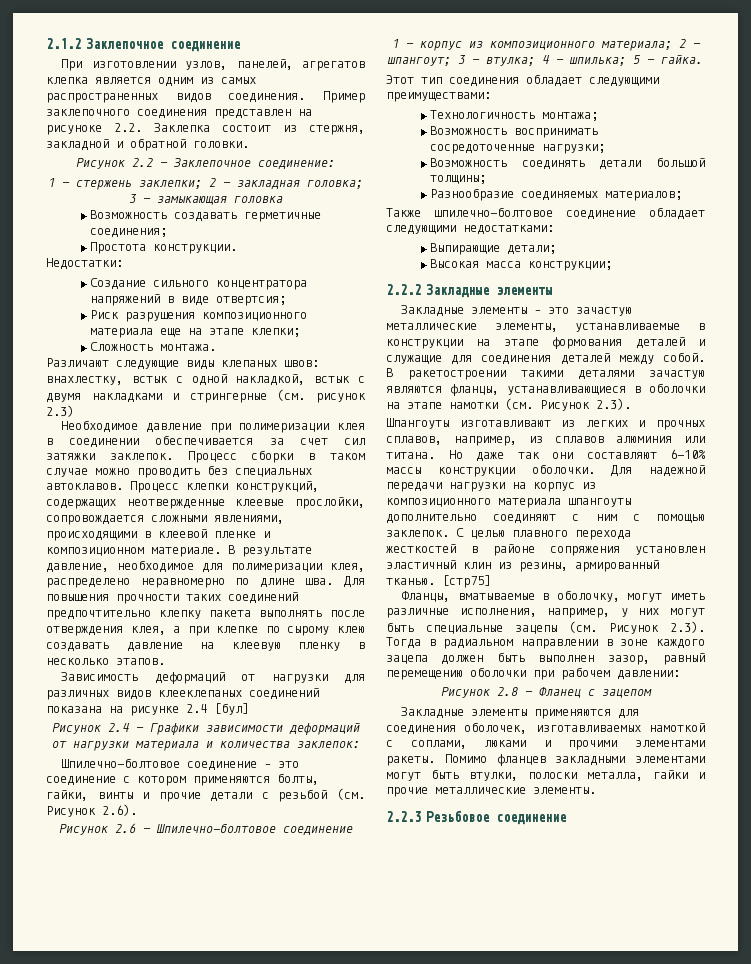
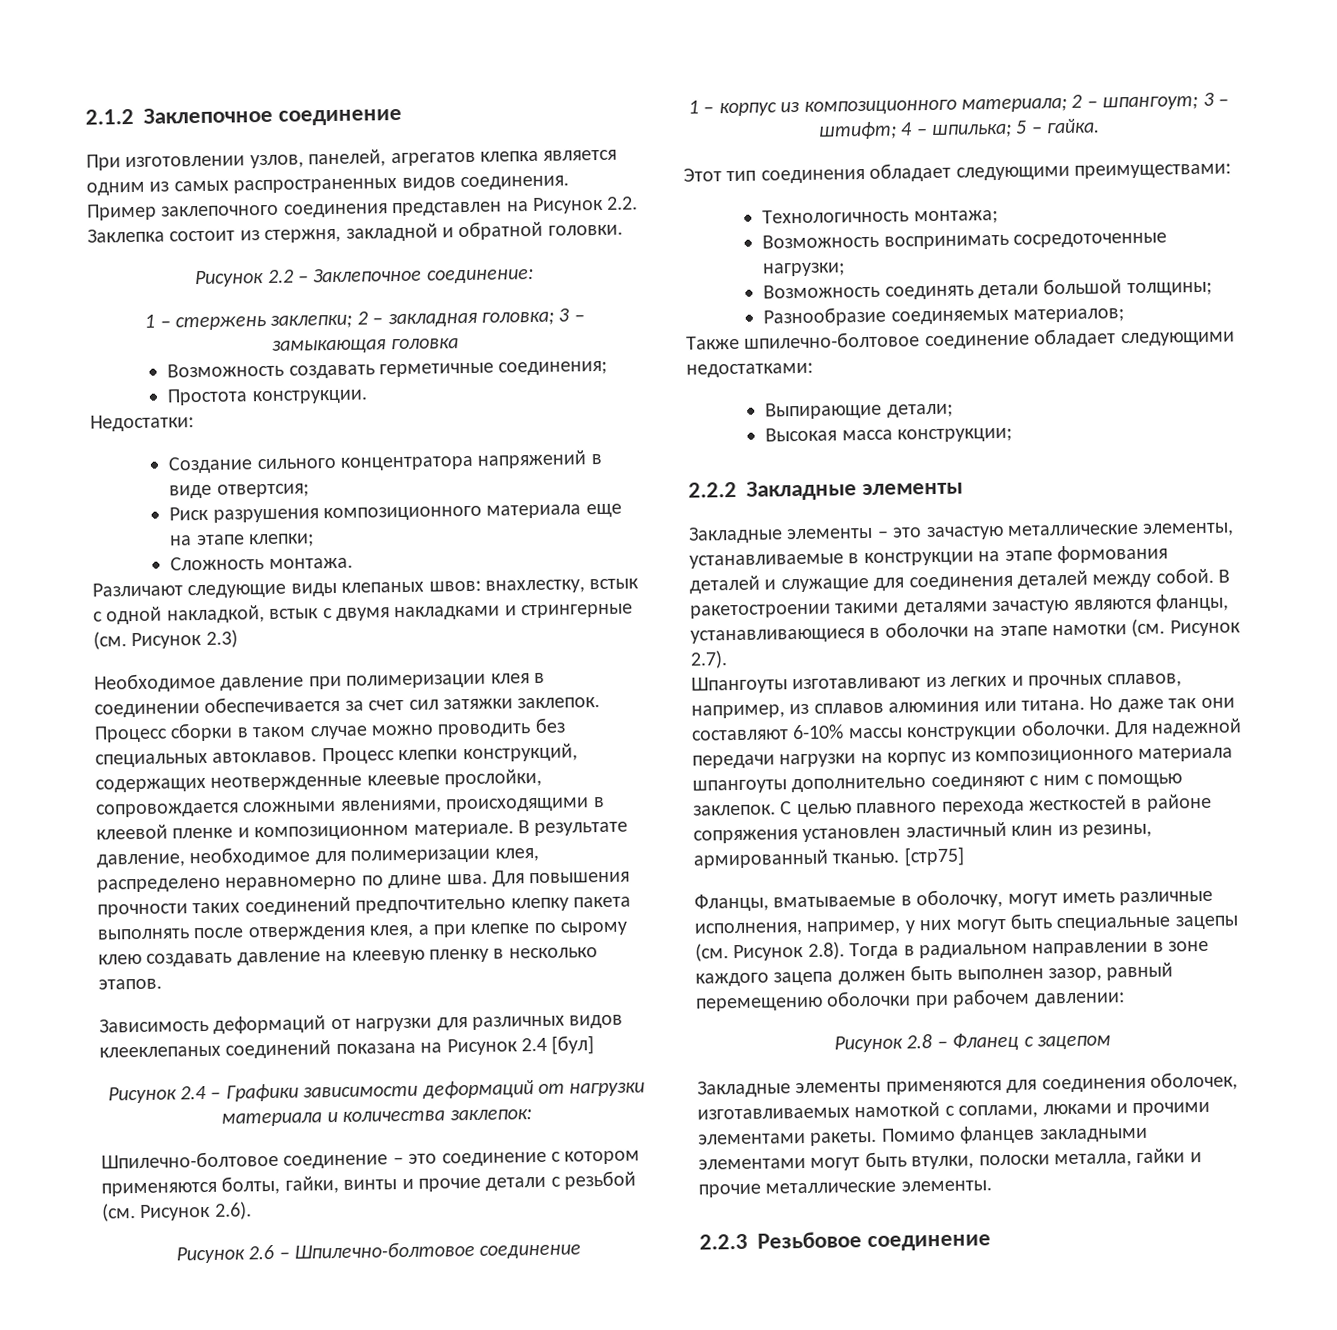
[46,125,102,135] рисуноке -> [532,196,604,214] Рисунок
[316,393,366,403] рисунок -> [131,631,203,650] Рисунок
[130,706,179,716] рисунке -> [446,1038,518,1056] Рисунок
[486,57,535,66] втулка; -> [817,121,897,140] штифт;
[596,398,631,410] 2.3). -> [690,650,728,669] 2.7).
[670,621,705,633] 2.3). -> [807,941,845,960] 2.8).

